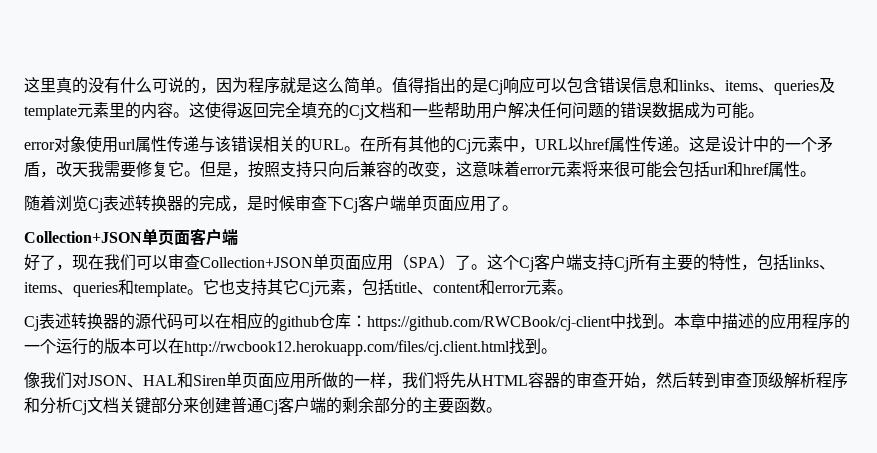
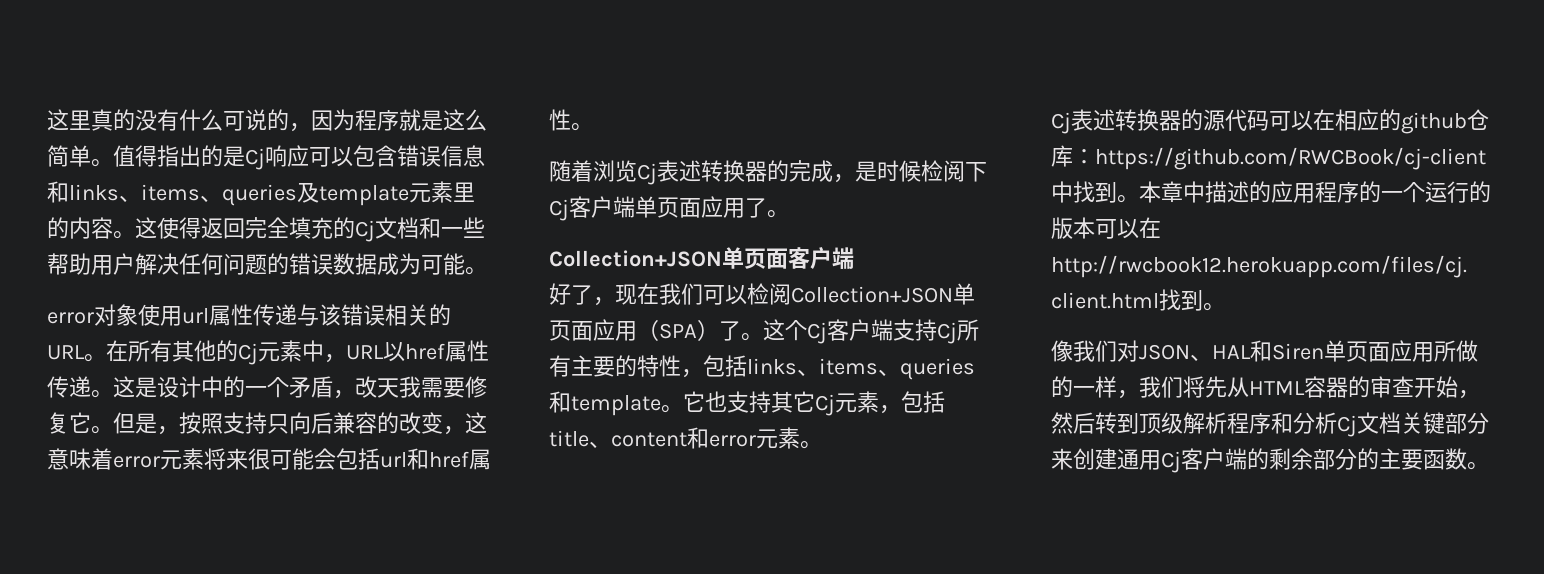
[295,195,327,211] 审查 -> [921,160,965,182] 检阅
[168,254,200,270] 审查 -> [747,283,791,305] 检阅
[720,372,752,388] 审查 -> (1139, 423) none
[231,397,263,413] 普通 -> [1117,449,1161,470] 通用

